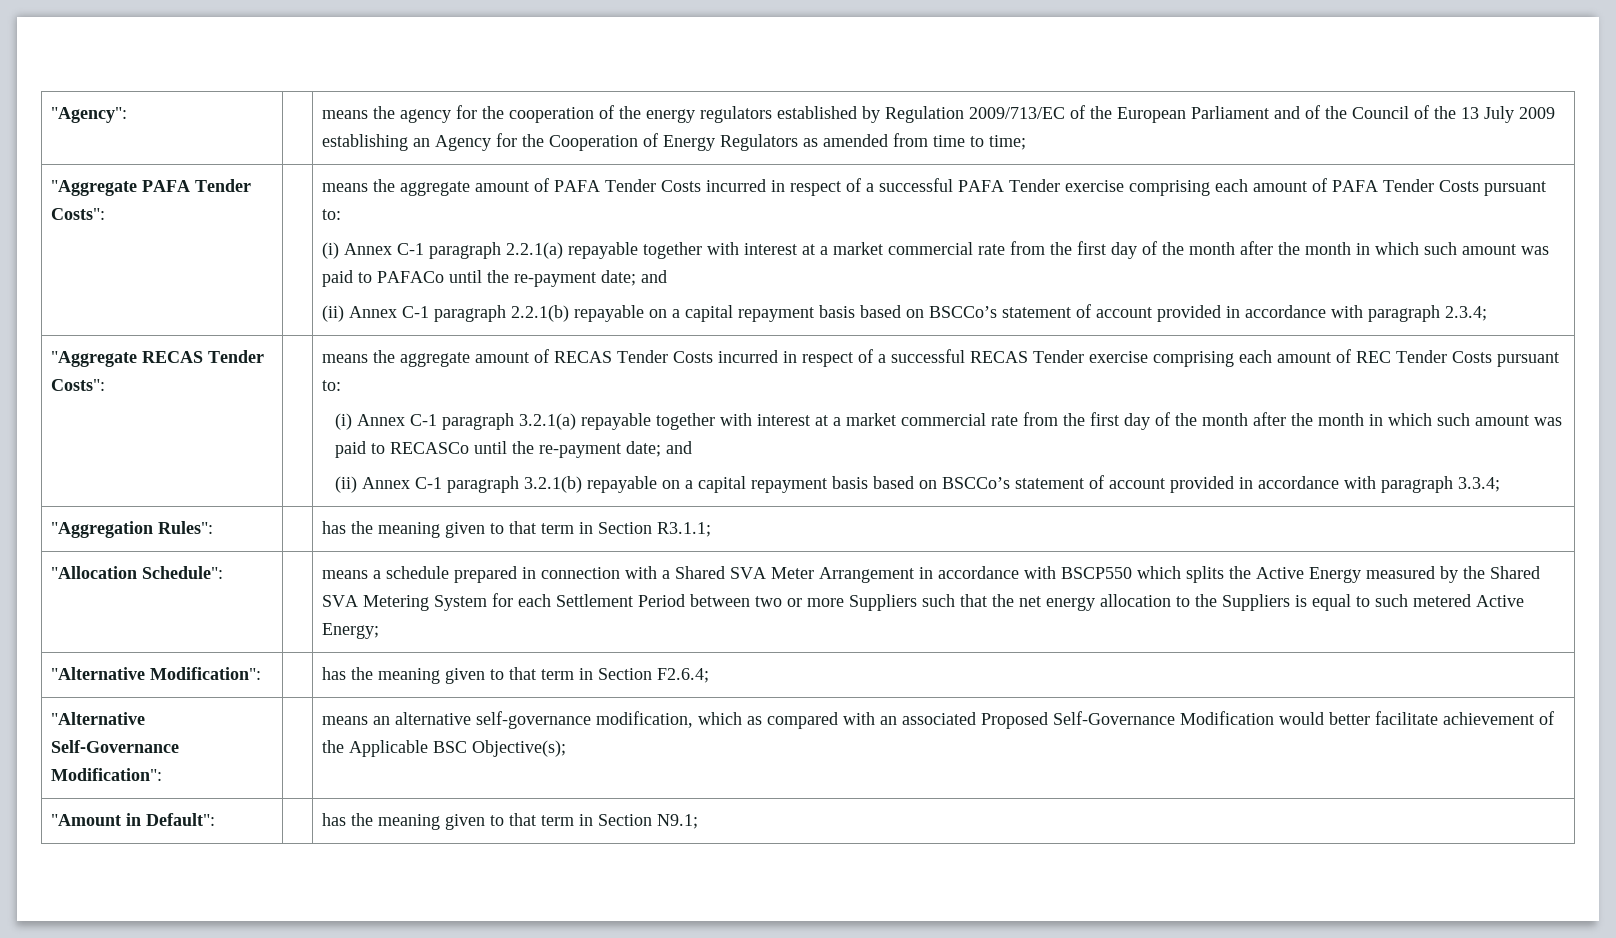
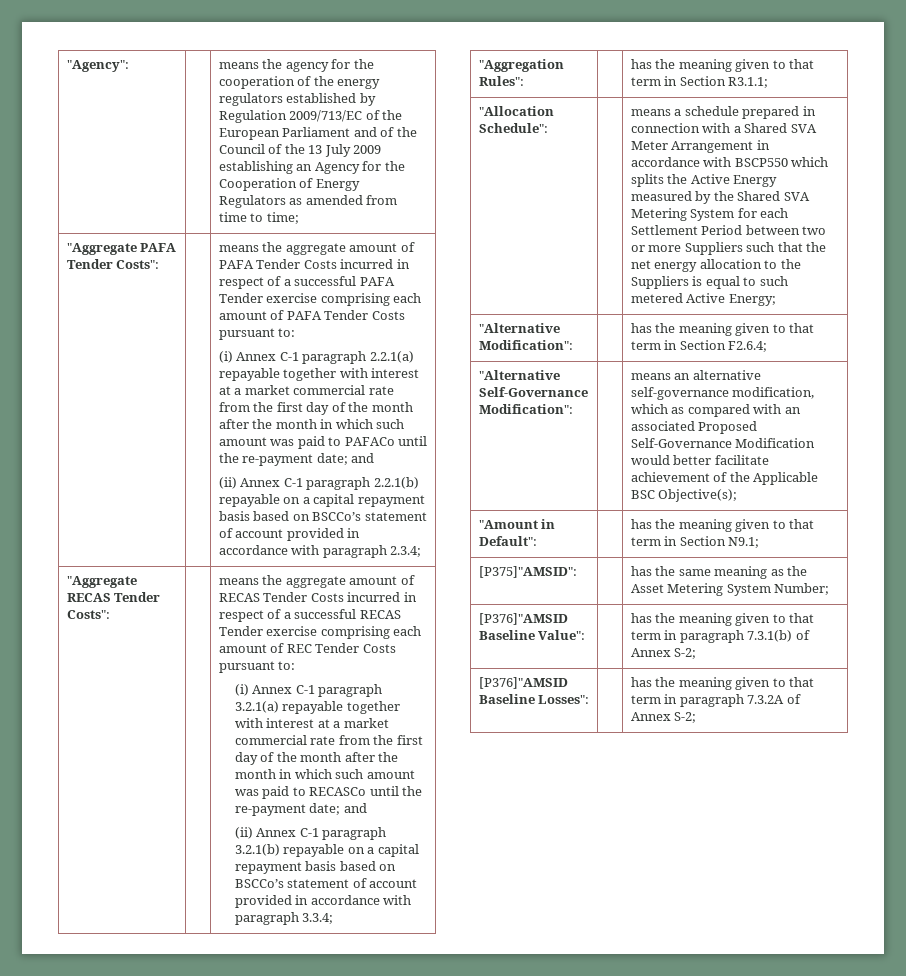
(698, 821) none -> [478,566,577,578] [630,566,808,579] [630,583,830,596] [478,613,568,625] [478,630,586,640] [630,613,815,626] [630,630,810,643] [630,648,697,659] [478,677,568,689] [478,694,590,704] [630,677,815,690] [630,694,801,707] [630,712,697,723] // [P375]"AMSID": | | has the same meaning as the Asset Metering System Number; // [P376]"AMSID Baseline Value": | | has the meaning given to that term in paragraph 7.3.1(b) of Annex S-2; // [P376]"AMSID Baseline Losses": | | has the meaning given to that term in paragraph 7.3.2A of Annex S-2;

